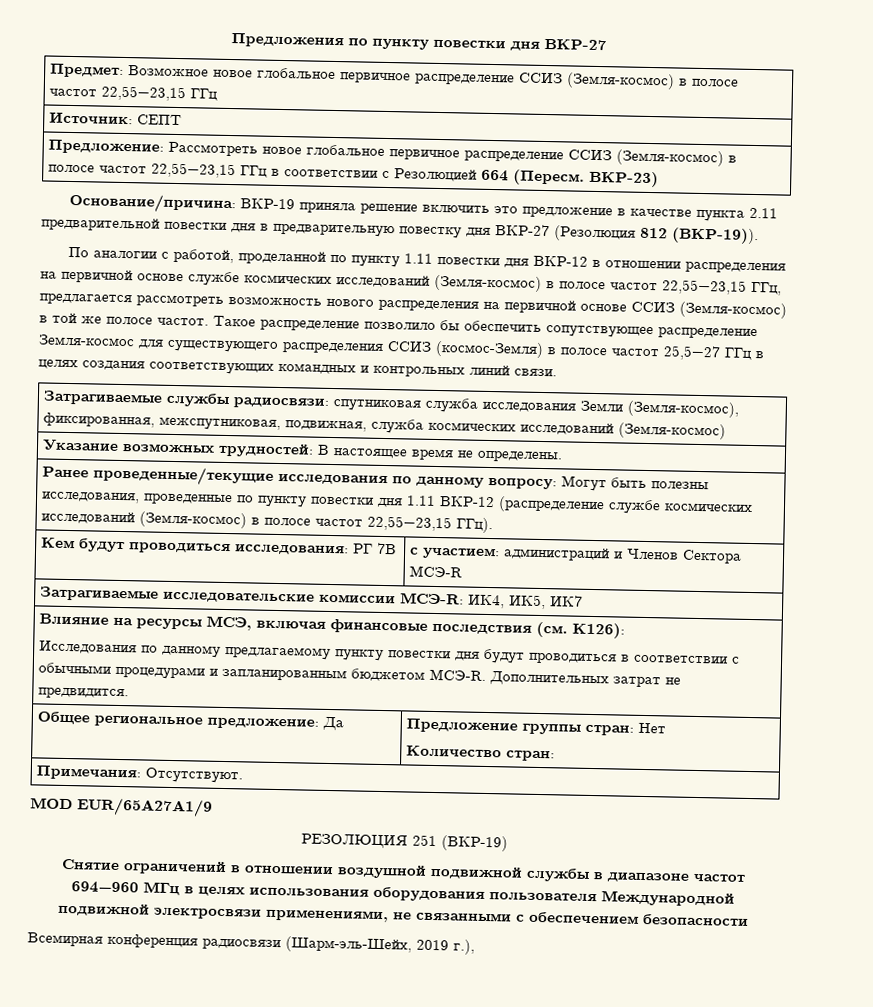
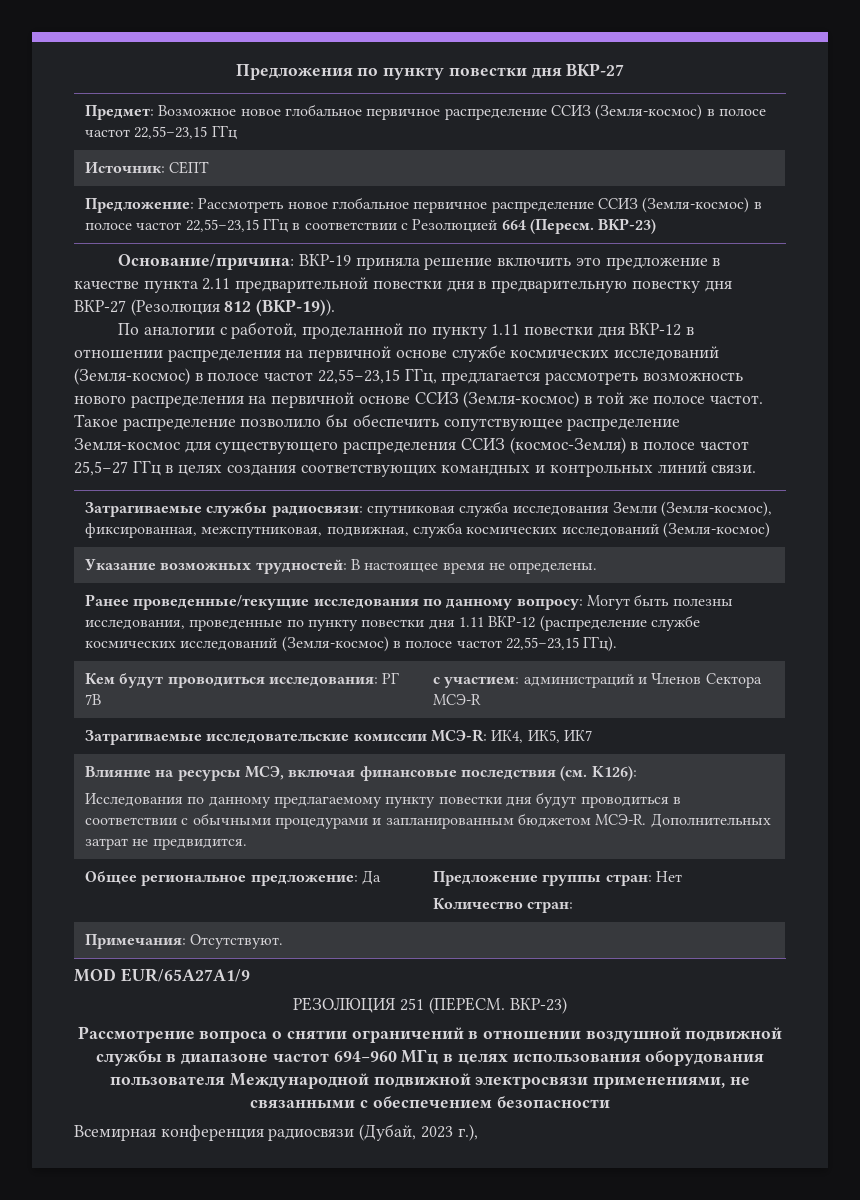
[440,835,508,852] [61,858,120,871] (ВКР-19) // Снятие -> [428,997,567,1014] [77,1026,347,1043] (ПЕРЕСМ. ВКР-23) // Рассмотрение вопроса о снятии
[285,936,449,954] (Шарм-эль-Шейх, 2019 -> [359,1124,453,1141] (Дубай, 2023

